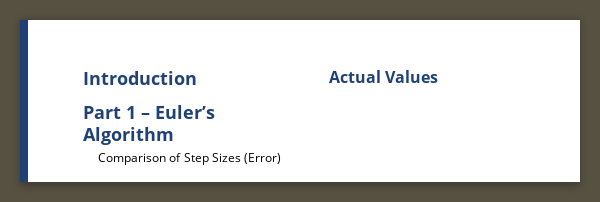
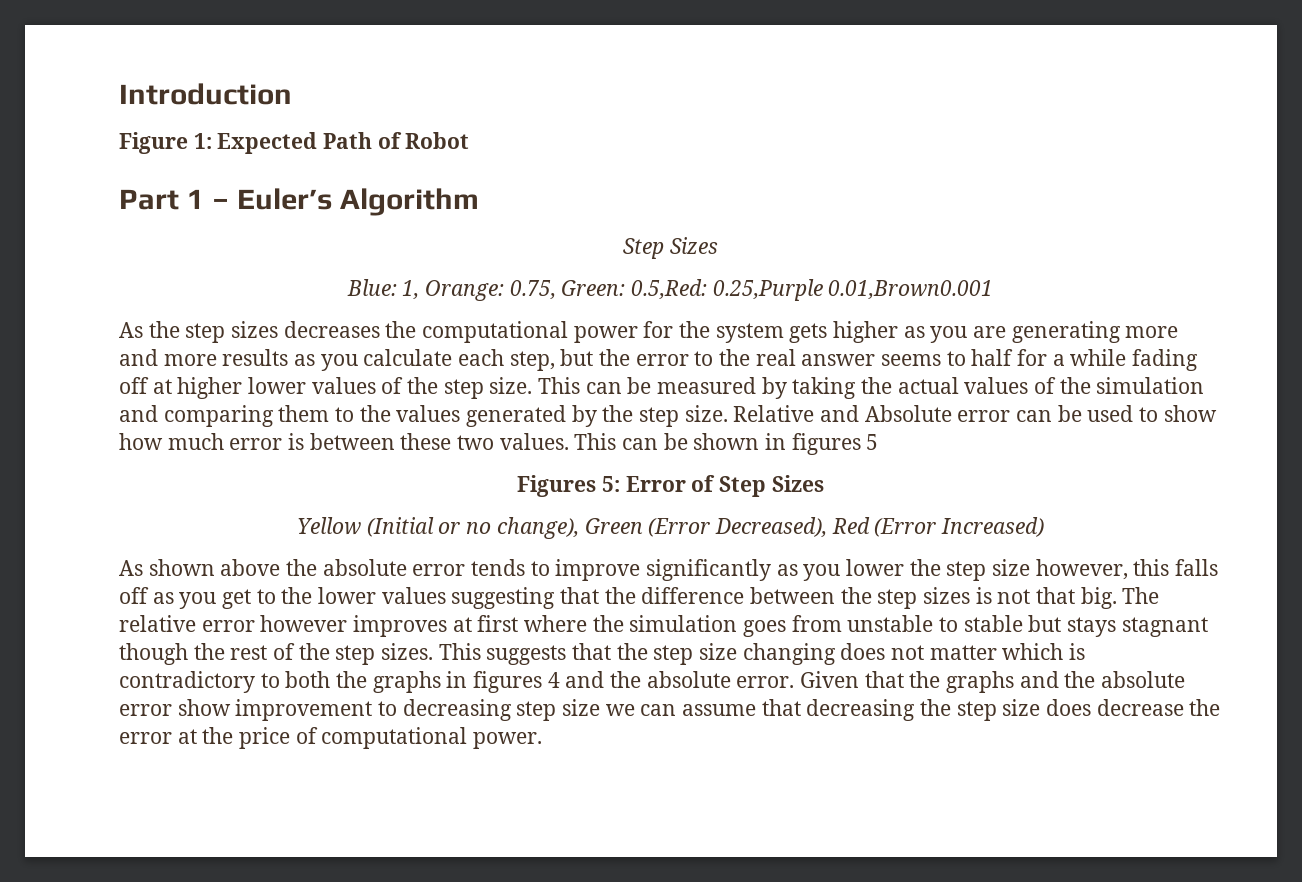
(197, 78) none -> [119,132,470,154] // Figure 1: Expected Path of Robot
[98,153,281,165] [329,70,439,83] Comparison of Step Sizes (Error) // Actual Values -> [623,237,718,259] [346,279,994,301] [119,321,1179,343] [119,349,1199,371] [119,377,1205,399] [119,405,1217,427] [119,433,879,455] [517,475,824,497] [297,517,1044,539] [119,559,1219,581] [119,587,1160,609] [119,615,1208,637] [119,643,1086,665] [119,671,1186,693] [119,699,1221,721] [119,727,543,749] Step Sizes // Blue: 1, Orange: 0.75, Green: 0.5,Red: 0.25,Purple 0.01,Brown0.001 // As the step sizes decreases the computational power for the system gets higher as you are generating more and more results as you calculate each step, but the error to the real answer seems to half for a while fading off at higher lower values of the step size. This can be measured by taking the actual values of the simulation and comparing them to the values generated by the step size. Relative and Absolute error can be used to show how much error is between these two values. This can be shown in figures 5 // Figures 5: Error of Step Sizes // Yellow (Initial or no change), Green (Error Decreased), Red (Error Increased) // As shown above the absolute error tends to improve significantly as you lower the step size however, this falls off as you get to the lower values suggesting that the difference between the step sizes is not that big. The relative error however improves at first where the simulation goes from unstable to stable but stays stagnant though the rest of the step sizes. This suggests that the step size changing does not matter which is contradictory to both the graphs in figures 4 and the absolute error. Given that the graphs and the absolute error show improvement to decreasing step size we can assume that decreasing the step size does decrease the error at the price of computational power.

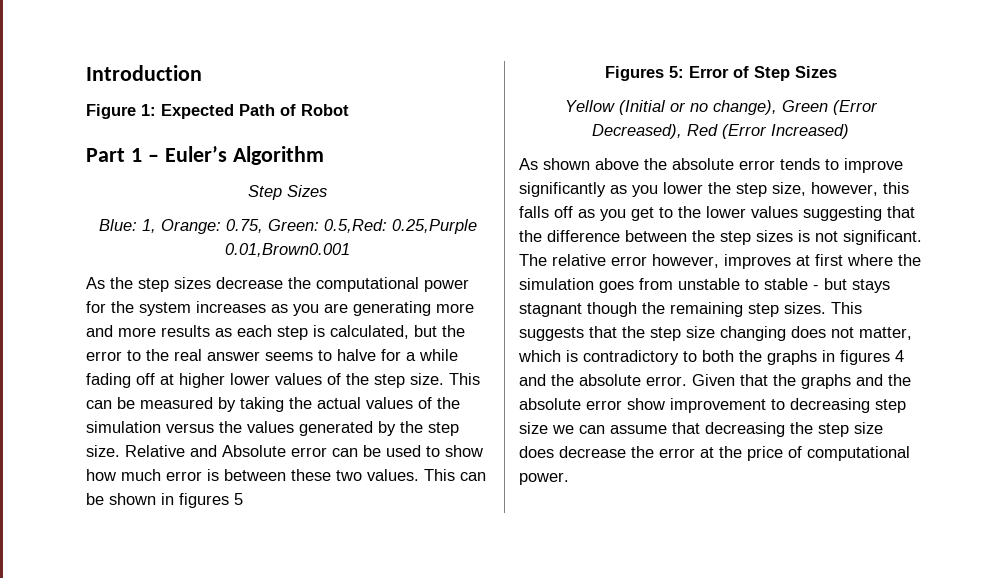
[283,321,380,338] decreases -> [216,277,283,289] decrease
[789,321,899,343] gets higher -> [196,301,266,313] increases
[320,349,555,371] you calculate each step, -> [237,325,409,340] each step is calculated,
[971,349,1014,366] half -> [337,349,376,361] halve
[119,405,355,427] and comparing them to -> [166,423,214,433] versus
[992,559,1031,576] size -> [772,182,806,196] size,
[1036,587,1117,609] that big. -> [843,230,922,245] significant.
[260,615,348,632] however -> [652,254,719,268] however,
(1023, 623) none -> [813,285,819,290] -
[230,643,330,660] rest of the -> [670,302,743,317] remaining
[929,645,997,660] matter -> [859,327,912,340] matter,

